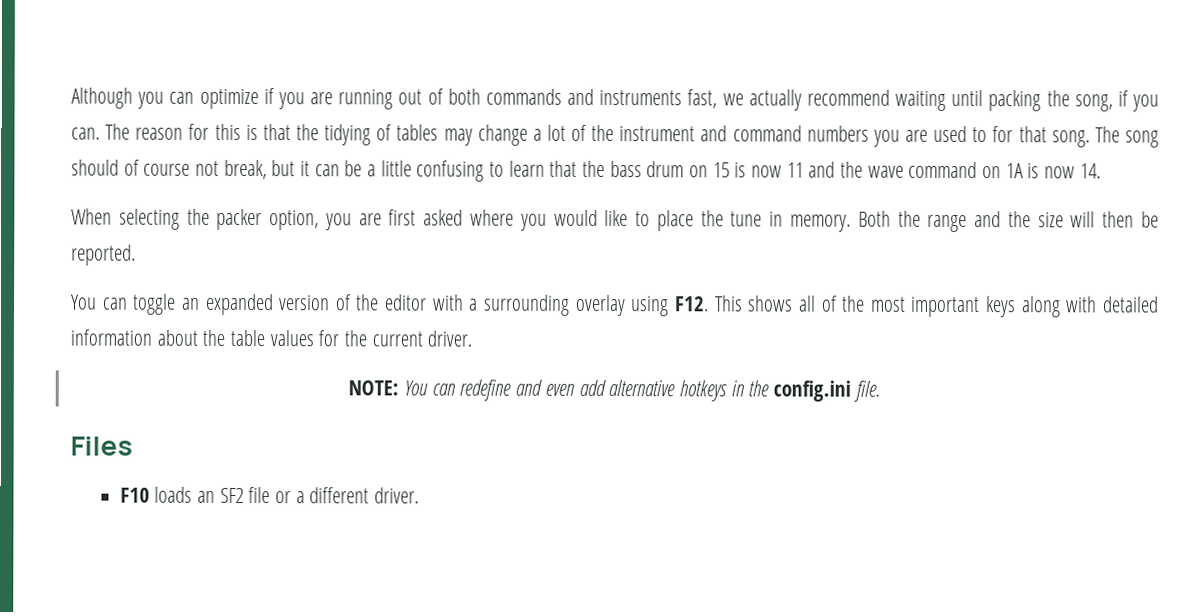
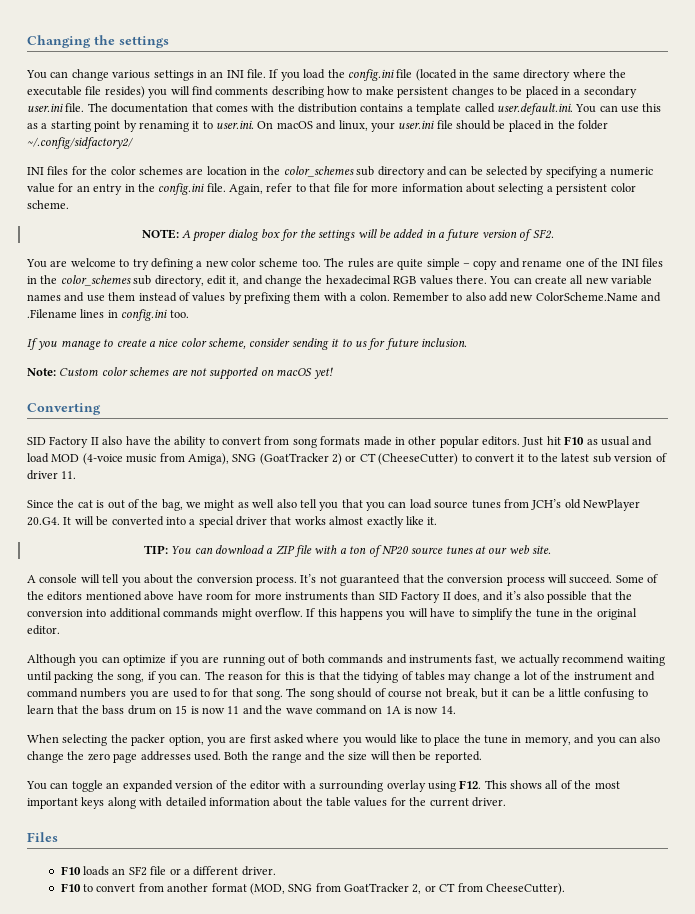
(71, 98) none -> [27,35,169,48] [26,69,626,81] [27,86,637,98] [27,103,662,115] [27,120,608,132] [27,137,134,149] [27,166,653,178] [27,183,636,195] [27,200,69,209] [141,229,554,242] [26,258,663,270] [27,275,653,287] [27,292,662,304] [27,309,189,321] [27,338,467,350] [27,367,334,380] [27,403,101,415] [27,436,653,448] [27,453,667,465] [27,470,77,480] [27,499,640,511] [27,516,438,528] [143,545,552,557] [27,574,659,586] [27,591,633,603] [27,608,637,620] [27,625,60,635] Changing the settings // You can change various settings in an INI file. If you load the config.ini file (located in the same directory where the executable file resides) you will find comments describing how to make persistent changes to be placed in a secondary user.ini file. The documentation that comes with the distribution contains a template called user.default.ini. You can use this as a starting point by renaming it to user.ini. On macOS and linux, your user.ini file should be placed in the folder ~/.config/sidfactory2/ // INI files for the color schemes are location in the color_schemes sub directory and can be selected by specifying a numeric value for an entry in the config.ini file. Again, refer to that file for more information about selecting a persistent color scheme. // NOTE: A proper dialog box for the settings will be added in a future version of SF2. // You are welcome to try defining a new color scheme too. The rules are quite simple – copy and rename one of the INI files in the color_schemes sub directory, edit it, and change the hexadecimal RGB values there. You can create all new variable names and use them instead of values by prefixing them with a colon. Remember to also add new ColorScheme.Name and .Filename lines in config.ini too. // If you manage to create a nice color scheme, consider sending it to us for future inclusion. // Note: Custom color schemes are not supported on macOS yet! // Converting // SID Factory II also have the ability to convert from song formats made in other popular editors. Just hit F10 as usual and load MOD (4-voice music from Amiga), SNG (GoatTracker 2) or CT (CheeseCutter) to convert it to the latest sub version of driver 11. // Since the cat is out of the bag, we might as well also tell you that you can load source tunes from JCH’s old NewPlayer 20.G4. It will be converted into a special driver that works almost exactly like it. // TIP: You can download a ZIP file with a ton of NP20 source tunes at our web site. // A console will tell you about the conversion process. It’s not guaranteed that the conversion process will succeed. Some of the editors mentioned above have room for more instruments than SID Factory II does, and it’s also possible that the conversion into additional commands might overflow. If this happens you will have to simplify the tune in the original editor. //
[790,214,852,232] memory. -> [524,734,661,746] [27,751,221,763] memory, and you can also change the zero page addresses used.
[348,379,880,402] // NOTE: You can redefine and even add alternative hotkeys in the config.ini file. -> (506, 802) none
(420, 495) none -> [60,883,565,895] // F10 to convert from another format (MOD, SNG from GoatTracker 2, or CT from CheeseCutter).

